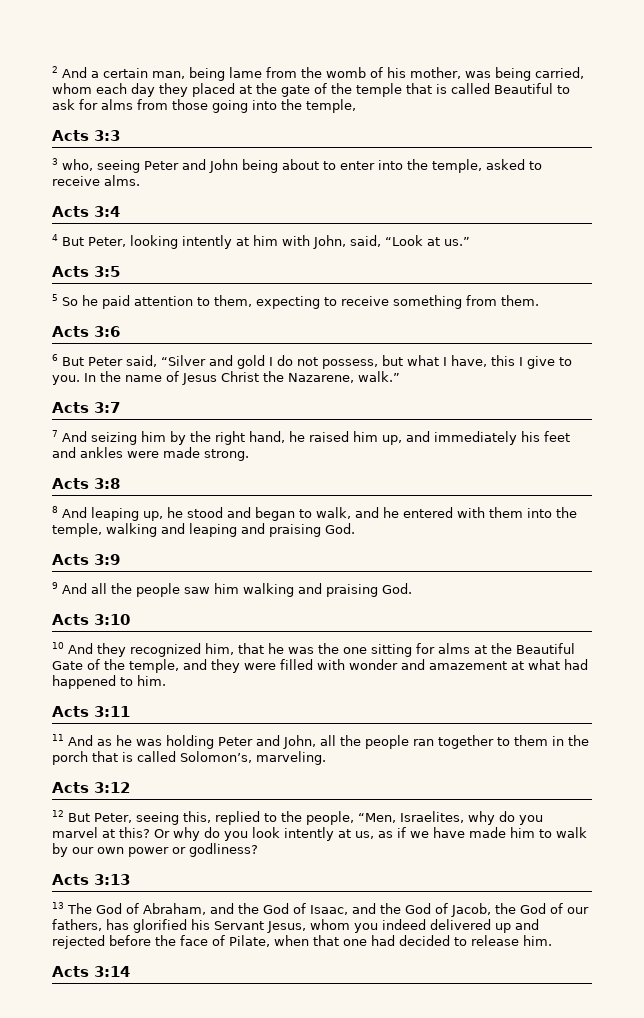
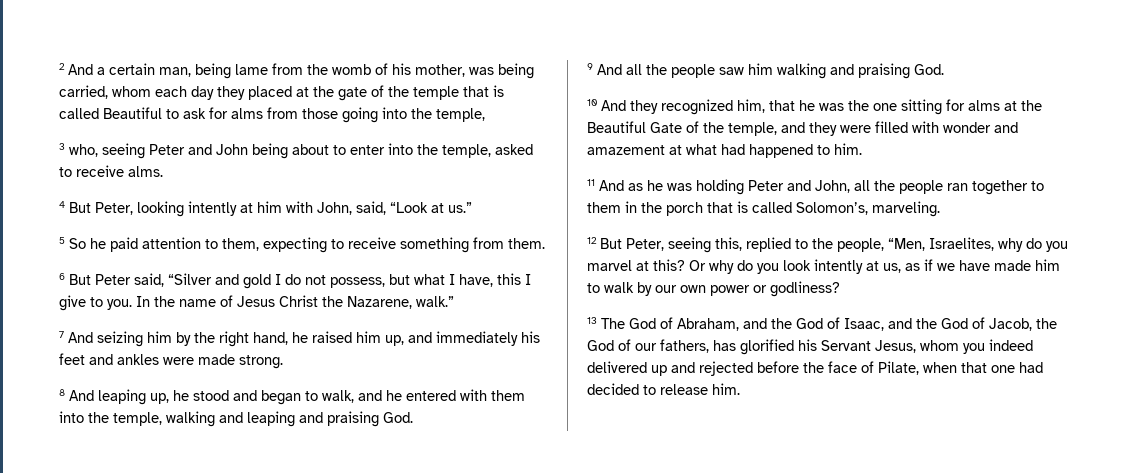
[52,130,120,141] // Acts 3:3 -> (485, 115) none
[52,206,120,217] // Acts 3:4 -> (163, 171) none
[52,266,120,277] // Acts 3:5 -> (472, 207) none
[52,326,120,337] // Acts 3:6 -> (545, 243) none
[52,402,120,413] // Acts 3:7 -> (454, 301) none
[52,478,120,489] // Acts 3:8 -> (283, 362) none
[52,554,120,565] // Acts 3:9 -> (413, 417) none
[52,614,130,625] // Acts 3:10 -> (944, 69) none
[52,706,130,717] // Acts 3:11 -> (862, 149) none
[52,782,130,793] // Acts 3:12 -> (940, 209) none
[52,874,130,885] // Acts 3:13 -> (840, 289) none
[52,966,130,977] // Acts 3:14 -> (740, 389) none

